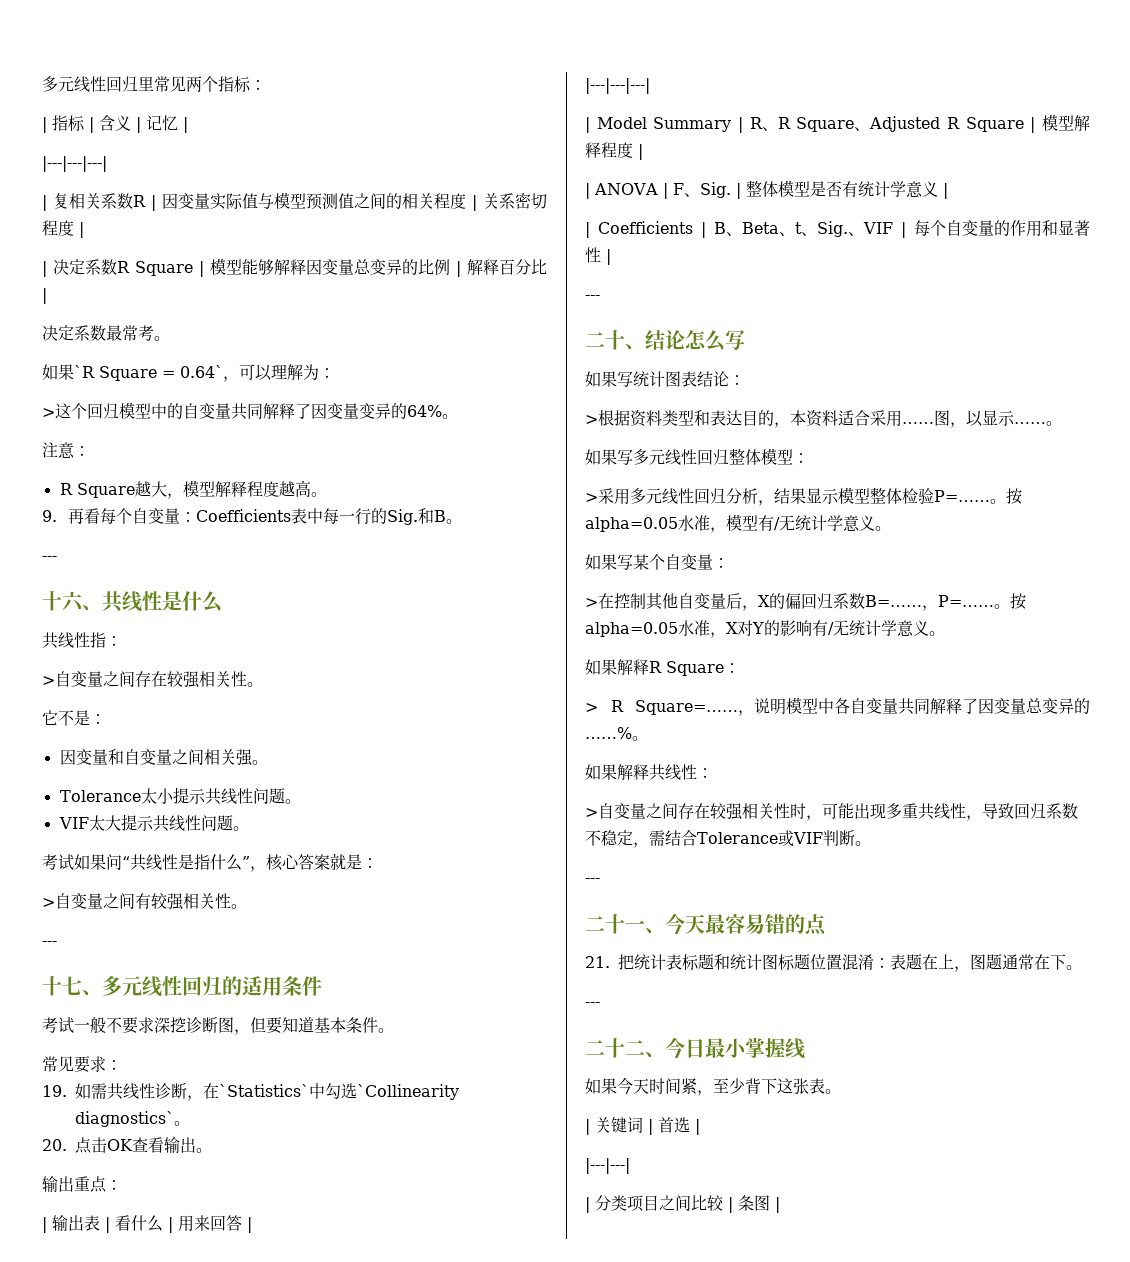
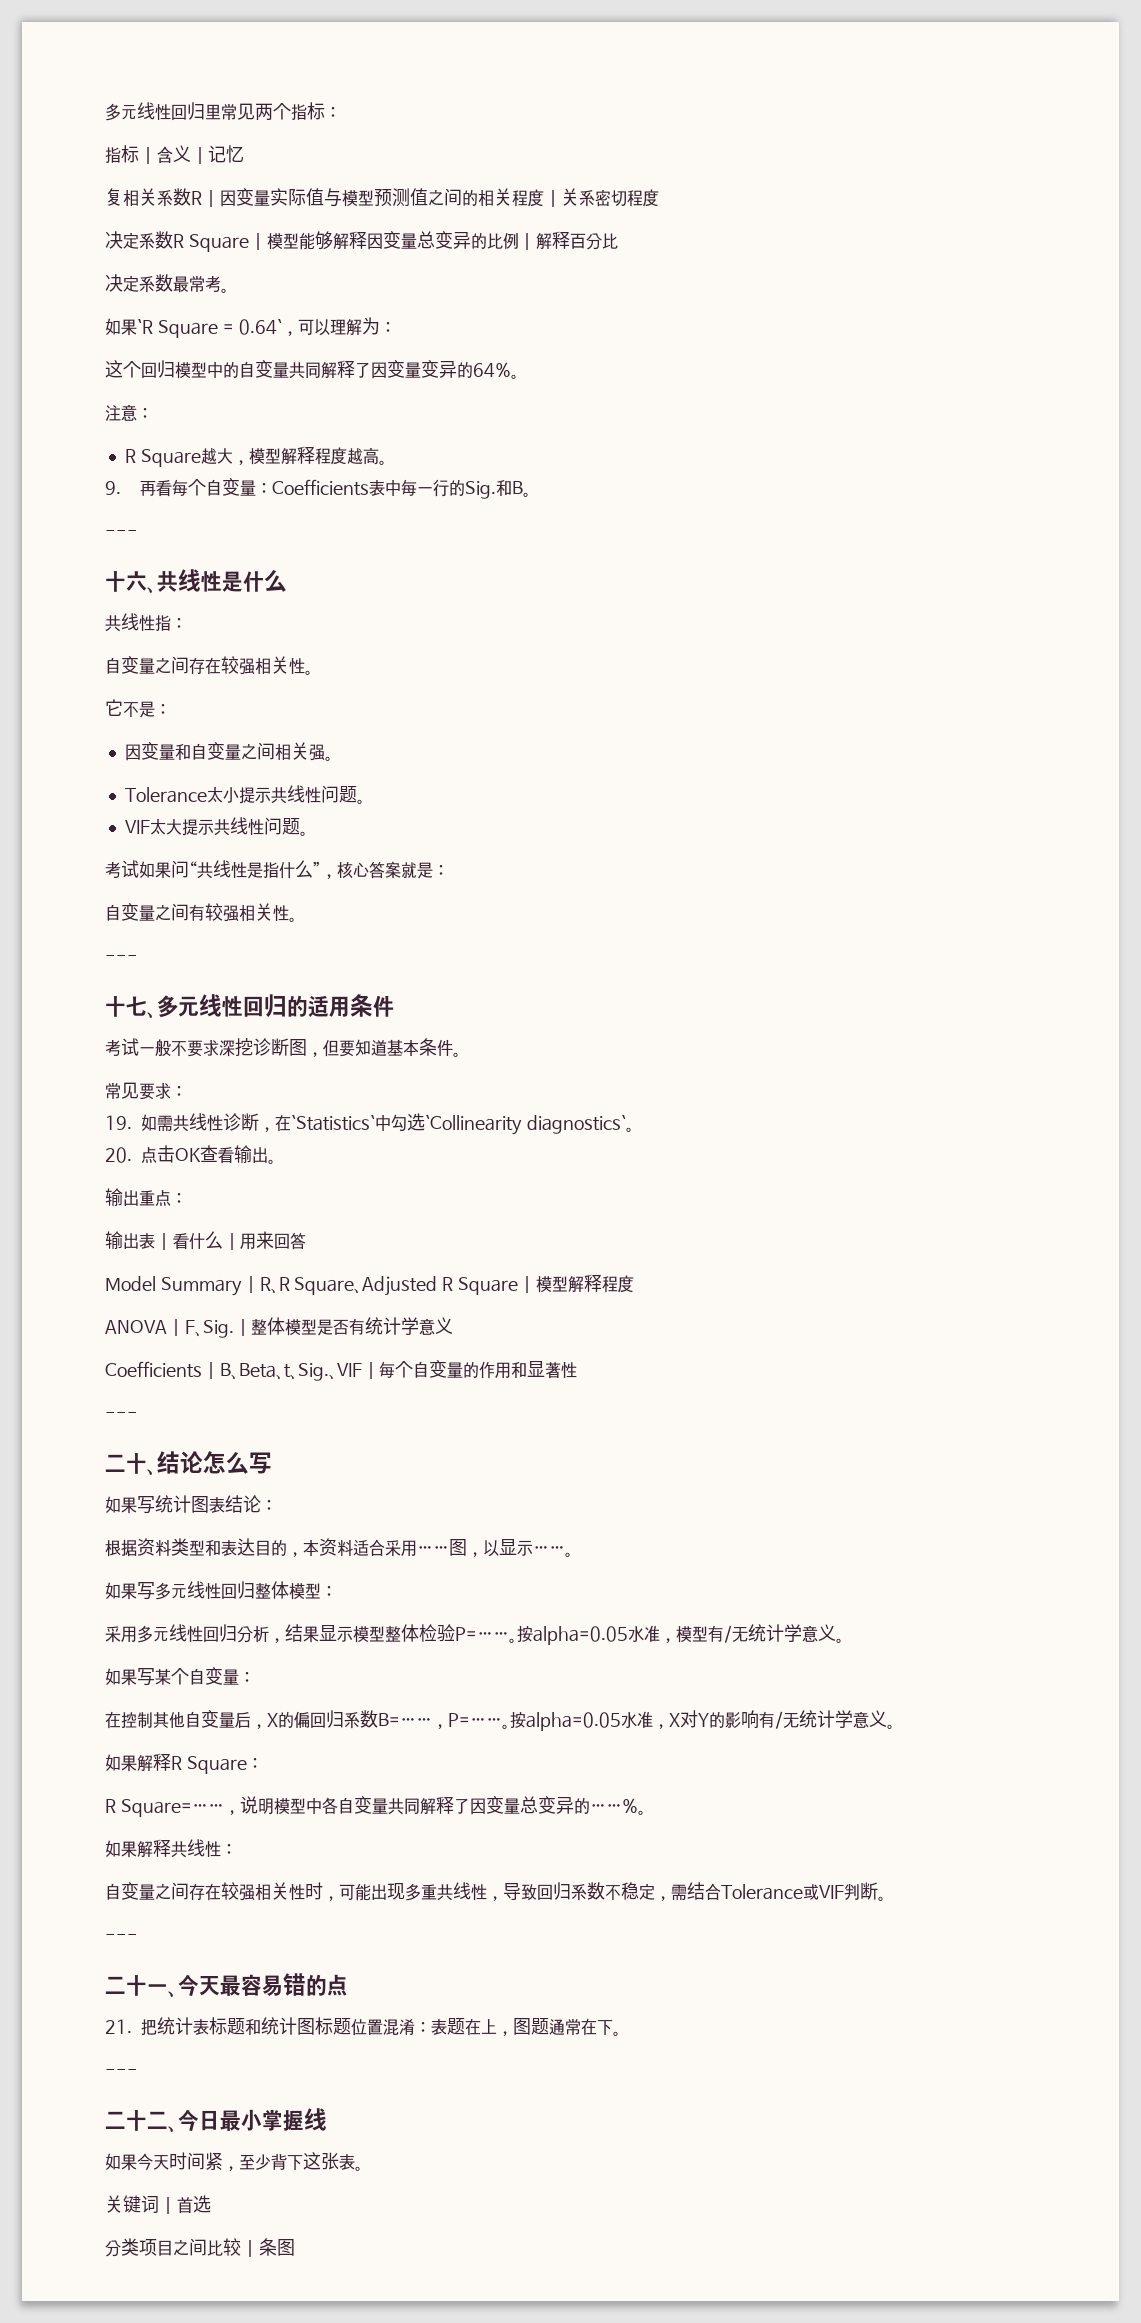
[42,117,47,133] | -> (341, 112) none
[183,117,188,133] [42,156,107,172] [42,195,47,211] | // |---|---|---| // | -> (245, 154) //
[79,222,84,238] [42,261,47,277] | // | -> (660, 198) //
[42,288,47,304] | -> (619, 241) none
[42,408,55,417] > -> (396, 327) none
[42,676,55,685] > -> (187, 623) none
[42,898,55,907] > -> (449, 870) none
[42,1217,47,1233] | -> (187, 1198) none
[247,1217,252,1233] [585,78,650,94] [585,117,590,133] | // |---|---|---| // | -> (307, 1241) //
[638,144,643,160] [585,183,590,199] | // | -> (634, 1284) //
[942,183,948,199] [585,222,590,238] | // | -> (454, 1325) //
[606,249,611,265] | -> (578, 1370) none
[585,415,598,424] > -> (277, 1505) none
[585,493,598,502] > -> (337, 1591) none
[585,598,598,607] > -> (255, 1677) none
[585,703,598,712] > -> (263, 1763) none
[585,808,598,817] > -> (237, 1849) none
[585,1119,590,1135] | -> (363, 2168) none
[695,1119,700,1135] [585,1158,630,1174] [585,1197,590,1213] | // |---|---| // | -> (211, 2204) //
[775,1197,780,1213] | -> (295, 2247) none

